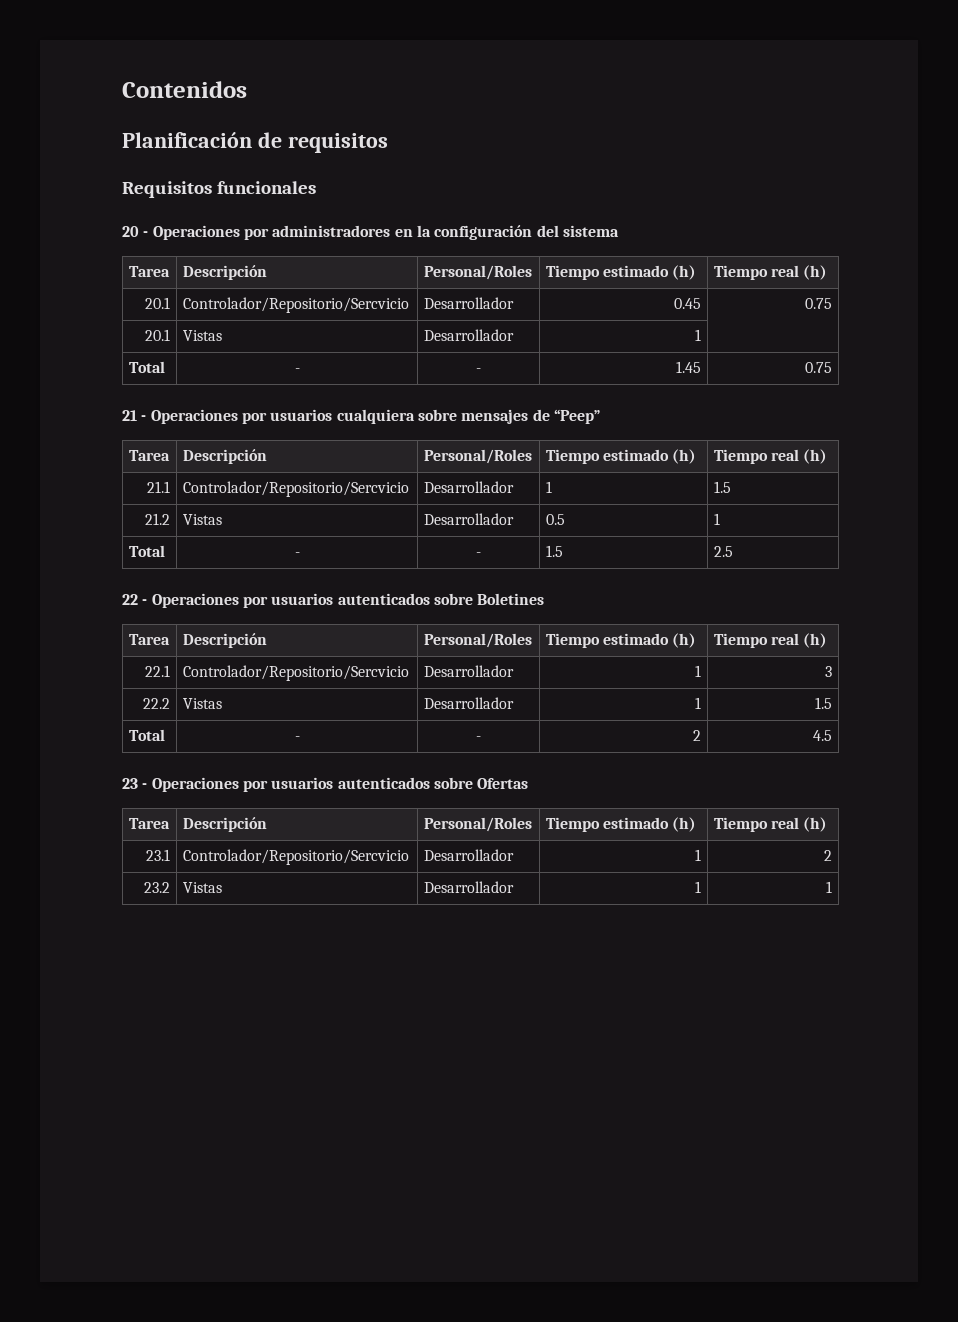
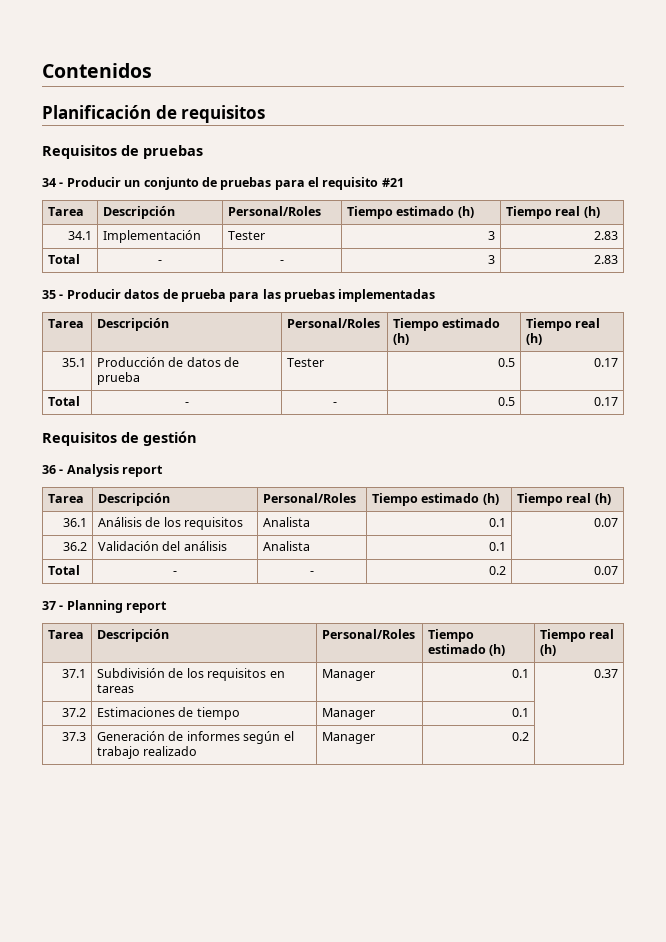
[216,181,316,194] [122,225,619,240] [128,266,170,277] [182,265,267,280] [423,265,532,280] [545,265,697,280] [713,265,828,280] [145,297,171,309] [182,297,409,313] [423,297,514,309] [674,298,702,309] [805,298,833,309] [145,329,171,341] [182,330,222,341] [423,329,514,341] [695,329,702,341] [128,361,165,373] [294,368,300,373] [476,368,481,373] [676,361,702,373] [805,362,833,373] [122,409,600,424] [128,450,170,461] [182,449,267,464] [423,449,532,464] [545,449,697,464] [713,449,828,464] [147,481,171,493] [182,481,409,497] [423,481,514,493] [545,481,552,493] [713,481,731,493] [145,513,171,525] [182,514,222,525] [423,513,514,525] [545,514,565,525] [713,513,720,525] [128,545,165,557] [294,552,300,557] [476,552,481,557] [545,545,563,557] [713,546,733,557] [122,593,545,608] [128,634,170,645] [182,633,267,648] [423,633,532,648] [545,633,697,648] [713,633,828,648] [145,665,171,677] [182,665,409,681] [423,665,514,677] [695,665,702,677] [825,666,833,677] [143,698,171,709] [182,698,222,709] [423,697,514,709] [695,697,702,709] [815,697,833,709] [128,729,165,741] [294,736,300,741] [476,736,481,741] [693,730,702,741] [813,730,833,741] [122,777,529,792] [128,818,170,829] [182,817,267,832] [423,817,532,832] [545,817,697,832] [713,817,828,832] [146,849,171,861] [182,849,409,865] [423,849,514,861] [695,849,702,861] [824,850,833,861] [144,882,171,893] [182,882,222,893] [423,881,514,893] [695,881,702,893] [826,881,833,893] funcionales // 20 - Operaciones por administradores en la configuración del sistema // Tarea | Descripción | Personal/Roles | Tiempo estimado (h) | Tiempo real (h) // 20.1 | Controlador/Repositorio/Sercvicio | Desarrollador | 0.45 | 0.75 // 20.1 | Vistas | Desarrollador | 1 | // Total | - | - | 1.45 | 0.75 // 21 - Operaciones por usuarios cualquiera sobre mensajes de “Peep” // Tarea | Descripción | Personal/Roles | Tiempo estimado (h) | Tiempo real (h) // 21.1 | Controlador/Repositorio/Sercvicio | Desarrollador | 1 | 1.5 // 21.2 | Vistas | Desarrollador | 0.5 | 1 // Total | - | - | 1.5 | 2.5 // 22 - Operaciones por usuarios autenticados sobre Boletines // Tarea | Descripción | Personal/Roles | Tiempo estimado (h) | Tiempo real (h) // 22.1 | Controlador/Repositorio/Sercvicio | Desarrollador | 1 | 3 // 22.2 | Vistas | Desarrollador | 1 | 1.5 // Total | - | - | 2 | 4.5 // 23 - Operaciones por usuarios autenticados sobre Ofertas // Tarea | Descripción | Personal/Roles | Tiempo estimado (h) | Tiempo real (h) // 23.1 | Controlador/Repositorio/Sercvicio | Desarrollador | 1 | 2 // 23.2 | Vistas | Desarrollador | 1 | 1 -> [121,145,203,159] [42,177,404,190] [48,207,85,216] [103,206,176,219] [228,206,322,216] [347,206,474,219] [506,206,600,219] [67,231,92,240] [103,230,202,243] [228,231,266,240] [487,231,495,240] [593,231,618,240] [48,254,81,264] [158,260,162,264] [280,260,284,264] [487,255,495,264] [593,255,618,264] [42,289,436,302] [48,319,85,328] [97,318,170,331] [287,318,381,328] [393,318,501,331] [393,333,410,345] [526,318,601,331] [526,333,543,345] [61,358,86,367] [97,357,240,367] [97,372,141,385] [287,358,325,367] [497,358,515,367] [593,358,618,367] [48,396,81,406] [184,402,189,406] [332,402,337,406] [497,397,515,406] [593,397,618,406] [42,431,197,446] [42,464,164,477] [48,494,85,503] [98,493,171,506] [263,493,357,503] [372,493,499,506] [517,493,611,506] [62,518,87,527] [98,517,244,530] [263,517,311,527] [488,518,506,527] [593,518,618,527] [62,542,87,551] [98,541,227,551] [263,541,311,551] [488,542,506,551] [48,565,81,575] [173,571,177,575] [310,571,314,575] [488,566,506,575] [593,566,618,575] [42,600,168,613] [48,630,85,639] [97,629,170,642] [322,629,416,639] [428,629,475,642] [428,644,506,656] [540,629,615,642] [540,644,557,656] [61,669,86,678] [97,668,285,681] [97,684,135,693] [322,669,376,681] [511,669,529,678] [593,669,618,678] [61,708,86,717] [97,707,240,720] [322,708,376,720] [511,708,529,717] [61,732,86,741] [97,731,294,744] [97,746,198,759] [322,732,376,744] [511,732,529,741] de pruebas // 34 - Producir un conjunto de pruebas para el requisito #21 // Tarea | Descripción | Personal/Roles | Tiempo estimado (h) | Tiempo real (h) // 34.1 | Implementación | Tester | 3 | 2.83 // Total | - | - | 3 | 2.83 // 35 - Producir datos de prueba para las pruebas implementadas // Tarea | Descripción | Personal/Roles | Tiempo estimado (h) | Tiempo real (h) // 35.1 | Producción de datos de prueba | Tester | 0.5 | 0.17 // Total | - | - | 0.5 | 0.17 // Requisitos de gestión // 36 - Analysis report // Tarea | Descripción | Personal/Roles | Tiempo estimado (h) | Tiempo real (h) // 36.1 | Análisis de los requisitos | Analista | 0.1 | 0.07 // 36.2 | Validación del análisis | Analista | 0.1 | // Total | - | - | 0.2 | 0.07 // 37 - Planning report // Tarea | Descripción | Personal/Roles | Tiempo estimado (h) | Tiempo real (h) // 37.1 | Subdivisión de los requisitos en tareas | Manager | 0.1 | 0.37 // 37.2 | Estimaciones de tiempo | Manager | 0.1 | // 37.3 | Generación de informes según el trabajo realizado | Manager | 0.2 |

